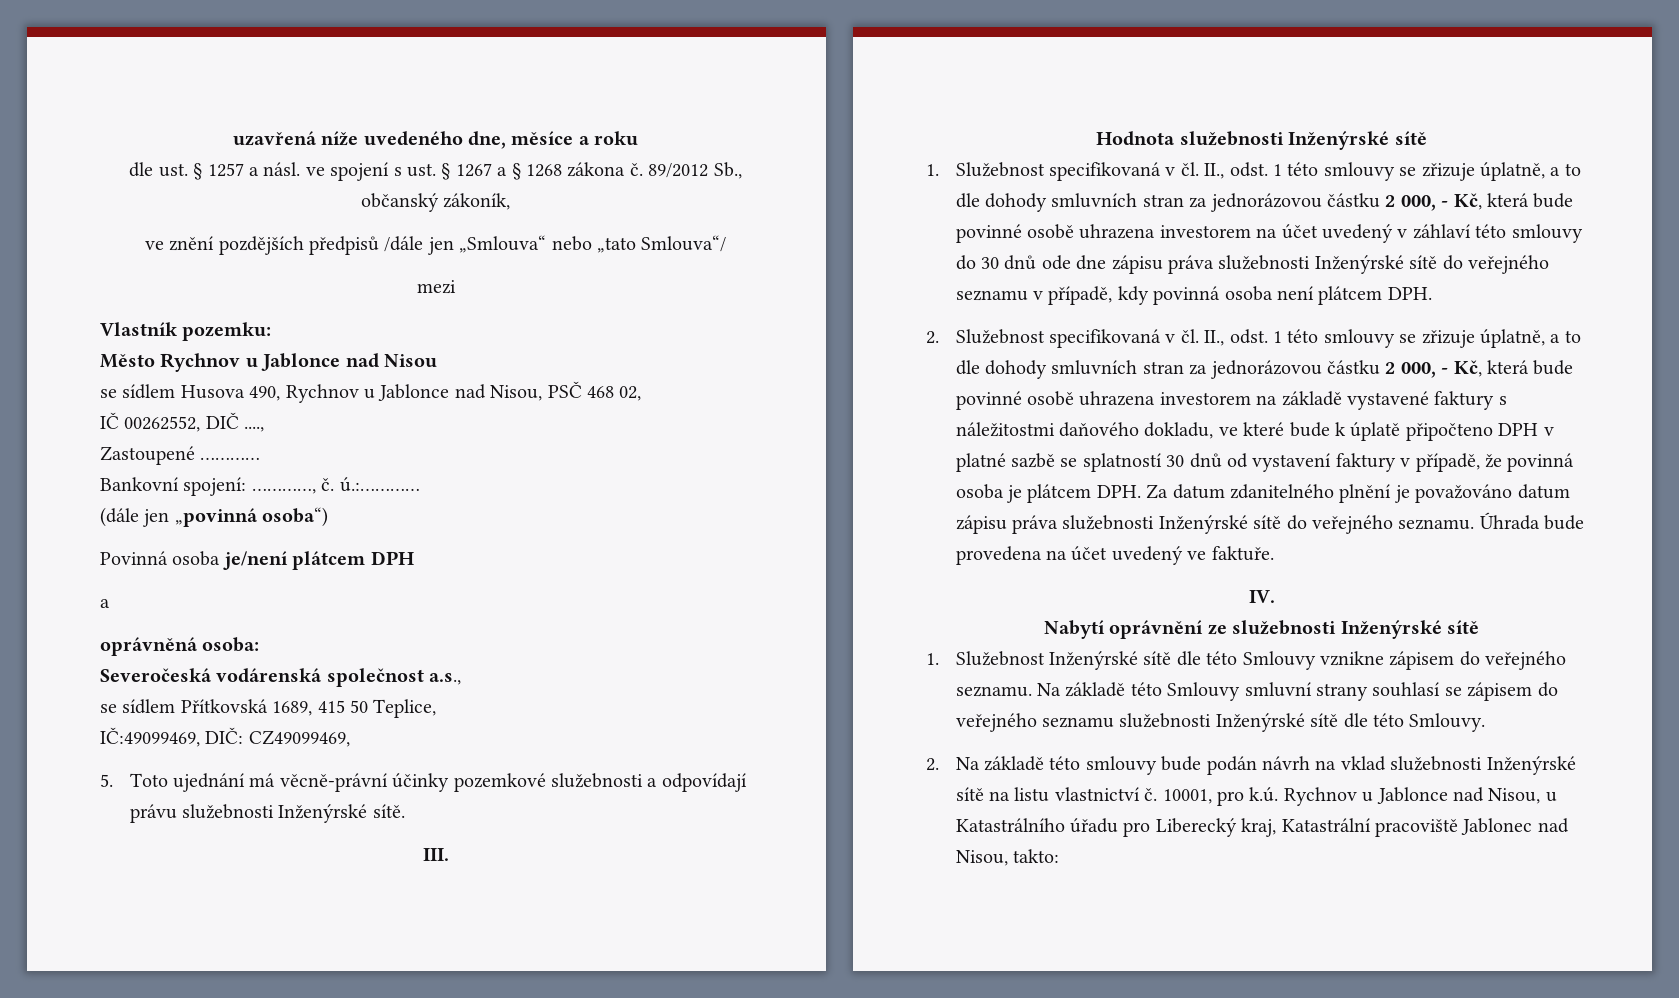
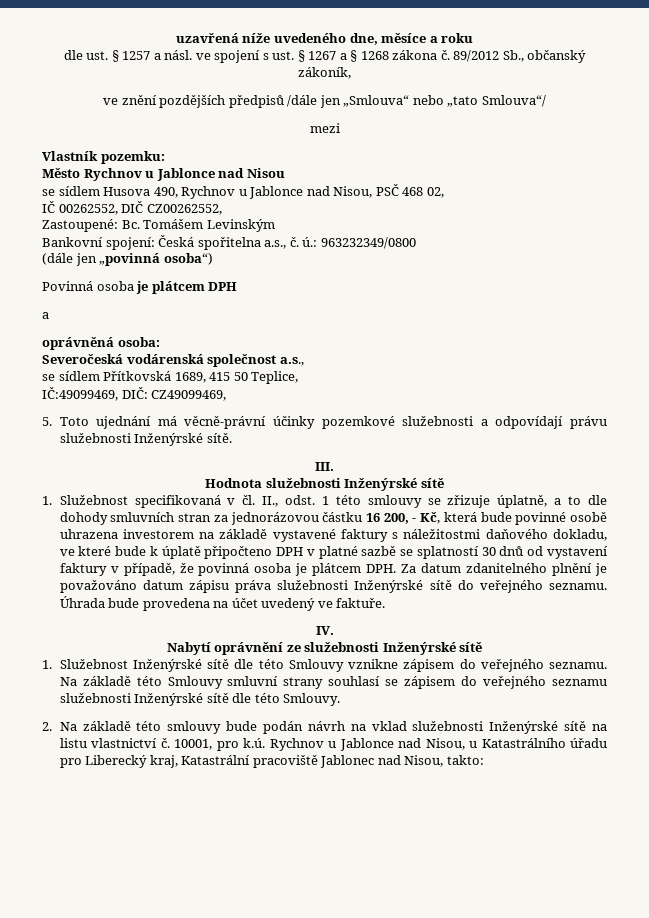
[244,426,265,432] [100,446,261,465] [100,477,420,496] ...., // Zastoupené ………… // Bankovní spojení: …………, č. ú.:………… -> [146,204,222,215] [42,219,275,232] [42,235,416,250] CZ00262552, // Zastoupené: Bc. Tomášem Levinským // Bankovní spojení: Česká spořitelna a.s., č. ú.: 963232349/0800
[222,551,288,570] je/není -> [136,281,149,294] je
[1385,193,1574,211] [955,224,1583,243] [955,255,1549,274] [955,286,1432,305] [926,329,1581,348] [955,360,1436,379] 2 000, - Kč, která bude povinné osobě uhrazena investorem na účet uvedený v záhlaví této smlouvy do 30 dnů ode dne zápisu práva služebnosti Inženýrské sítě do veřejného seznamu v případě, kdy povinná osoba není plátcem DPH. // 2. Služebnost specifikovaná v čl. II., odst. 1 této smlouvy se zřizuje úplatně, a to dle dohody smluvních stran za jednorázovou částku 2 000, -> [365,513,409,524] 16 200,

